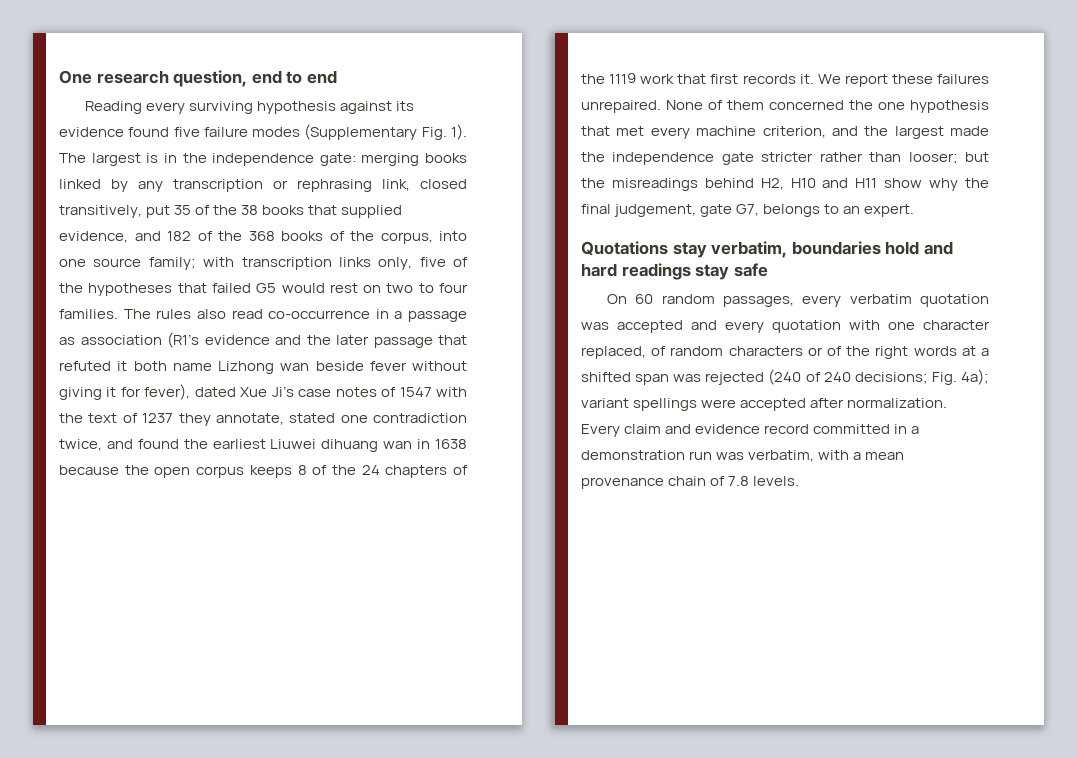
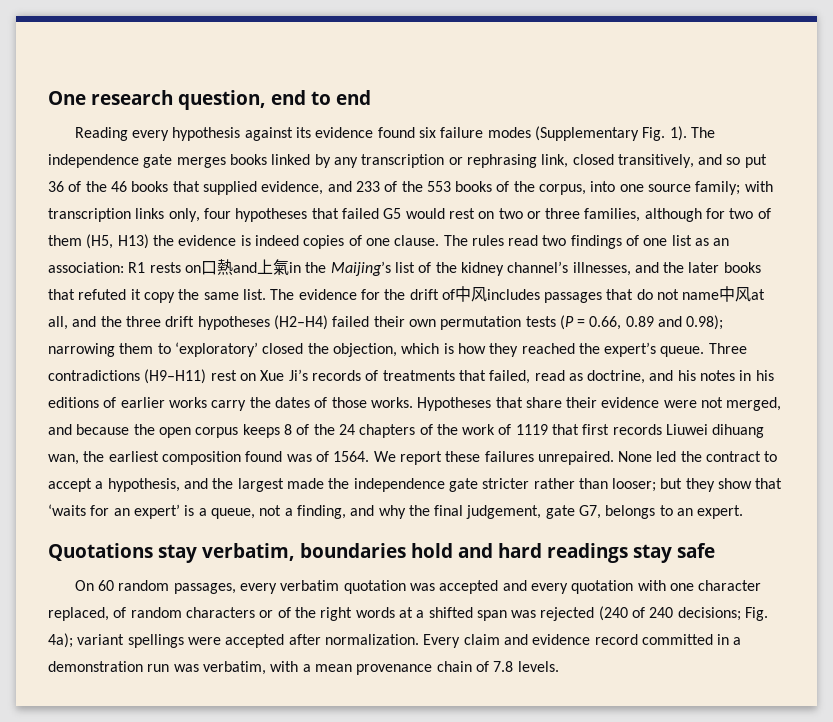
[188,101,253,114] surviving -> (169, 135) none
[173,127,200,137] five -> [418,127,436,138] six
[91,153,420,166] largest is in the independence gate: merging -> [48,154,226,168] independence gate merges
[146,205,259,218] put 35 of the 38 -> [698,154,767,168] [48,181,127,192] and so put 36 of the 46
[167,231,275,241] 182 of the 368 -> [355,181,451,192] 233 of the 553
[419,257,468,267] [59,283,83,293] five of the -> [203,208,231,219] four
[418,283,469,293] [59,309,467,322] [59,332,270,348] to four families. The rules also read co-occurrence in a passage as association (R1’s evidence -> [526,208,771,222] [48,234,730,249] [48,259,631,276] or three families, although for two of them (H5, H13) the evidence is indeed copies of one clause. The rules read two findings of one list as an association: R1 rests on口熱and上氣in the Maijing’s list of the kidney channel’s illnesses,
[373,337,433,348] passage -> [723,262,761,273] books
[133,361,467,374] [59,384,467,400] [59,413,467,426] [59,439,468,452] both name Lizhong wan beside fever without giving it for fever), dated Xue Ji’s case notes of 1547 with the text of 1237 they annotate, stated one contradiction twice, and found the earliest Liuwei dihuang wan in 1638 -> [143,286,766,303] [48,315,724,330] [48,342,747,357] [48,369,774,384] [48,397,782,411] [48,424,72,435] copy the same list. The evidence for the drift of中风includes passages that do not name中风at all, and the three drift hypotheses (H2–H4) failed their own permutation tests (P = 0.66, 0.89 and 0.98); narrowing them to ‘exploratory’ closed the objection, which is how they reached the expert’s queue. Three contradictions (H9–H11) rest on Xue Ji’s records of treatments that failed, read as doctrine, and his notes in his editions of earlier works carry the dates of those works. Hypotheses that share their evidence were not merged, and
[609,73,814,84] 1119 work that first records it. -> [462,424,765,438] [48,451,370,465] work of 1119 that first records Liuwei dihuang wan, the earliest composition found was of 1564.
[708,100,989,113] [581,126,826,139] of them concerned the one hypothesis that met every machine criterion, -> [656,451,778,462] [48,478,180,492] led the contract to accept a hypothesis,
[581,178,923,191] the misreadings behind H2, H10 and H11 show -> [685,478,783,492] [48,504,375,519] they show that ‘waits for an expert’ is a queue, not a finding, and

